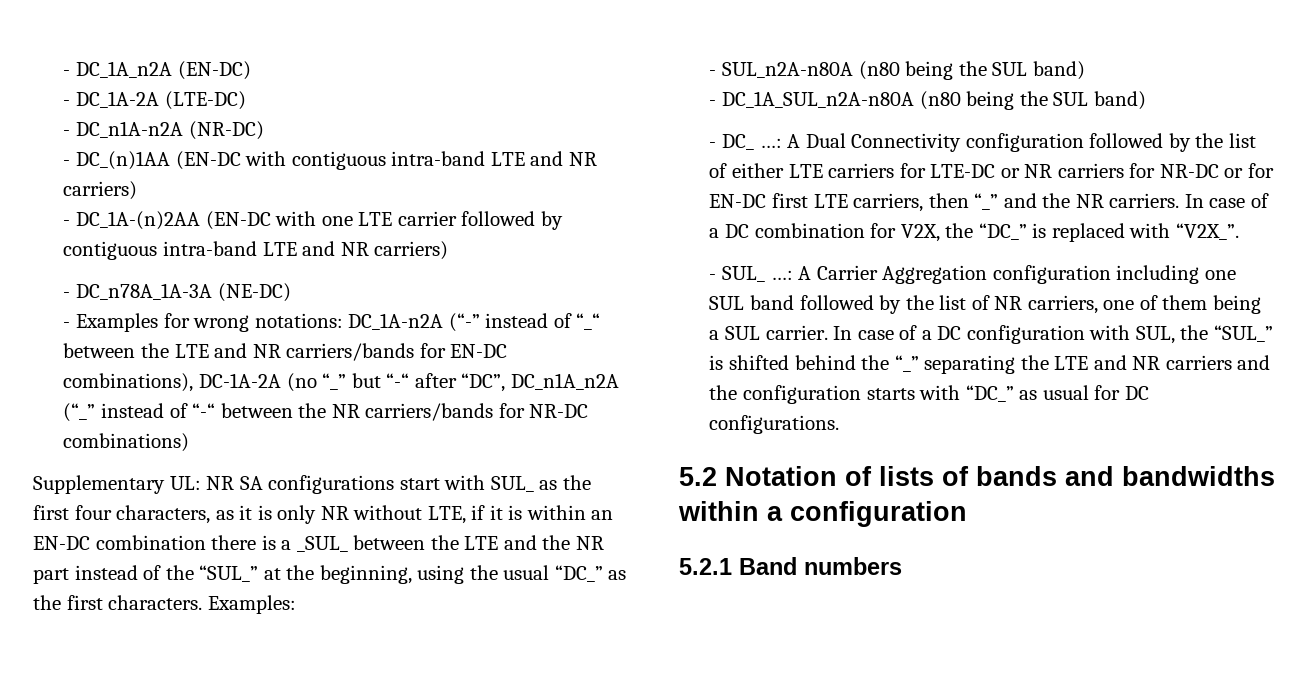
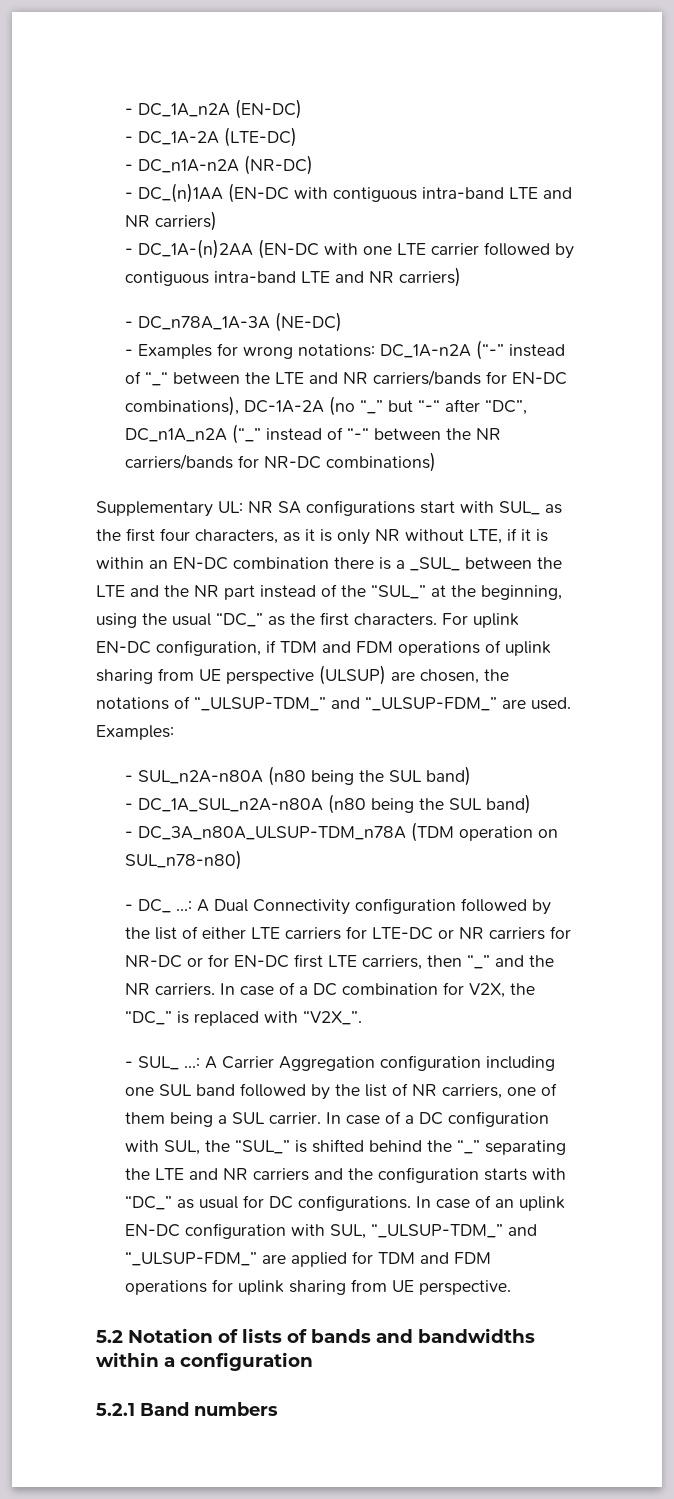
(203, 602) none -> [442,613,519,628] [96,640,551,656] [96,665,509,685] [96,696,571,711] For uplink EN-DC configuration, if TDM and FDM operations of uplink sharing from UE perspective (ULSUP) are chosen, the notations of “_ULSUP-TDM_” and “_ULSUP-FDM_” are used.
(1146, 100) none -> [125,822,559,842] [125,850,243,870] // - DC_3A_n80A_ULSUP-TDM_n78A (TDM operation on SUL_n78-n80)
(840, 424) none -> [416,1195,566,1211] [125,1223,538,1239] [125,1251,492,1267] [125,1279,512,1295] In case of an uplink EN-DC configuration with SUL, “_ULSUP-TDM_” and “_ULSUP-FDM_” are applied for TDM and FDM operations for uplink sharing from UE perspective.

